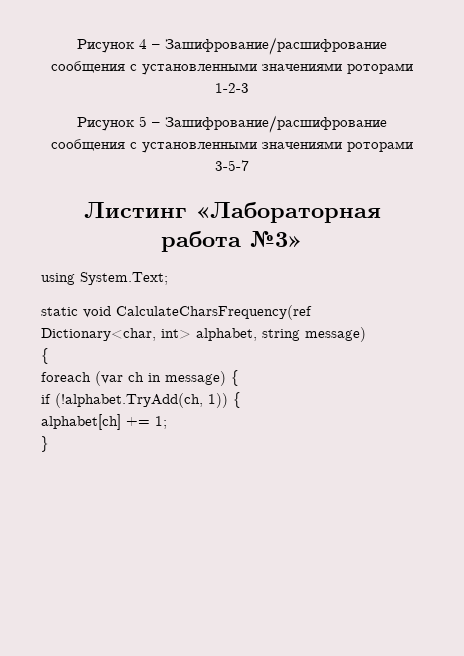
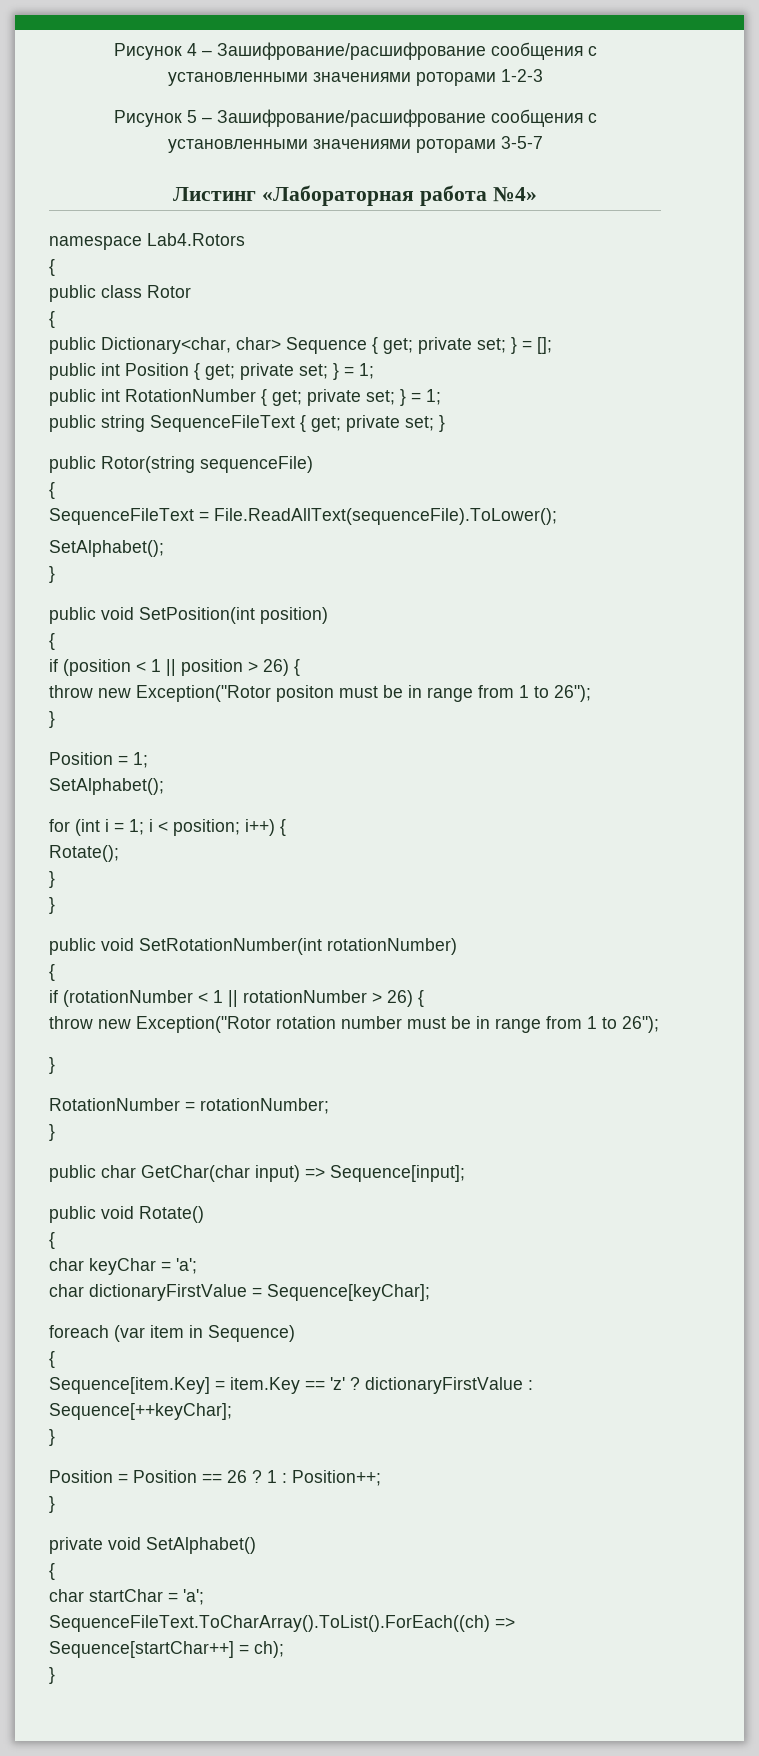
[250,231,303,247] [41,272,168,285] [41,305,312,320] [41,327,366,342] [41,348,49,364] [41,370,239,386] [41,392,241,408] [41,414,167,430] №3» // using System.Text; // static void CalculateCharsFrequency(ref Dictionary<char, int> alphabet, string message) // { // foreach (var ch in message) { // if (!alphabet.TryAdd(ch, 1)) { // alphabet[ch] += 1; -> [492,187,537,202] [49,233,245,250] [49,259,55,276] [49,285,191,302] [49,311,55,328] [49,337,552,354] [49,363,374,380] [49,389,441,406] [49,415,445,432] [49,456,313,473] [49,482,55,499] [49,508,557,525] [49,540,164,557] [49,566,55,583] [49,607,328,624] [49,633,55,650] [49,659,300,676] [49,685,591,702] [49,711,55,728] [49,752,148,768] [49,778,164,795] [49,819,286,836] [49,845,119,862] [49,871,55,888] [49,897,55,914] [49,938,457,955] [49,964,55,981] [49,990,424,1007] [49,1016,659,1033] [49,1057,55,1074] [49,1098,329,1114] [49,1124,55,1141] [49,1165,465,1182] [49,1206,204,1223] [49,1232,55,1249] [49,1258,197,1275] [49,1284,430,1301] [49,1325,295,1342] [49,1351,55,1368] [49,1377,533,1394] [49,1403,232,1420] [49,1429,55,1446] [49,1470,381,1486] [49,1496,55,1513] [49,1537,256,1554] [49,1563,55,1580] [49,1589,204,1605] [49,1615,515,1632] [49,1641,284,1658] №4» // namespace Lab4.Rotors // { // public class Rotor // { // public Dictionary<char, char> Sequence { get; private set; } = []; // public int Position { get; private set; } = 1; // public int RotationNumber { get; private set; } = 1; // public string SequenceFileText { get; private set; } // public Rotor(string sequenceFile) // { // SequenceFileText = File.ReadAllText(sequenceFile).ToLower(); // SetAlphabet(); // } // public void SetPosition(int position) // { // if (position < 1 || position > 26) { // throw new Exception("Rotor positon must be in range from 1 to 26"); // } // Position = 1; // SetAlphabet(); // for (int i = 1; i < position; i++) { // Rotate(); // } // } // public void SetRotationNumber(int rotationNumber) // { // if (rotationNumber < 1 || rotationNumber > 26) { // throw new Exception("Rotor rotation number must be in range from 1 to 26"); // } // RotationNumber = rotationNumber; // } // public char GetChar(char input) => Sequence[input]; // public void Rotate() // { // char keyChar = 'a'; // char dictionaryFirstValue = Sequence[keyChar]; // foreach (var item in Sequence) // { // Sequence[item.Key] = item.Key == 'z' ? dictionaryFirstValue : Sequence[++keyChar]; // } // Position = Position == 26 ? 1 : Position++; // } // private void SetAlphabet() // { // char startChar = 'a'; // SequenceFileText.ToCharArray().ToList().ForEach((ch) => Sequence[startChar++] = ch);

